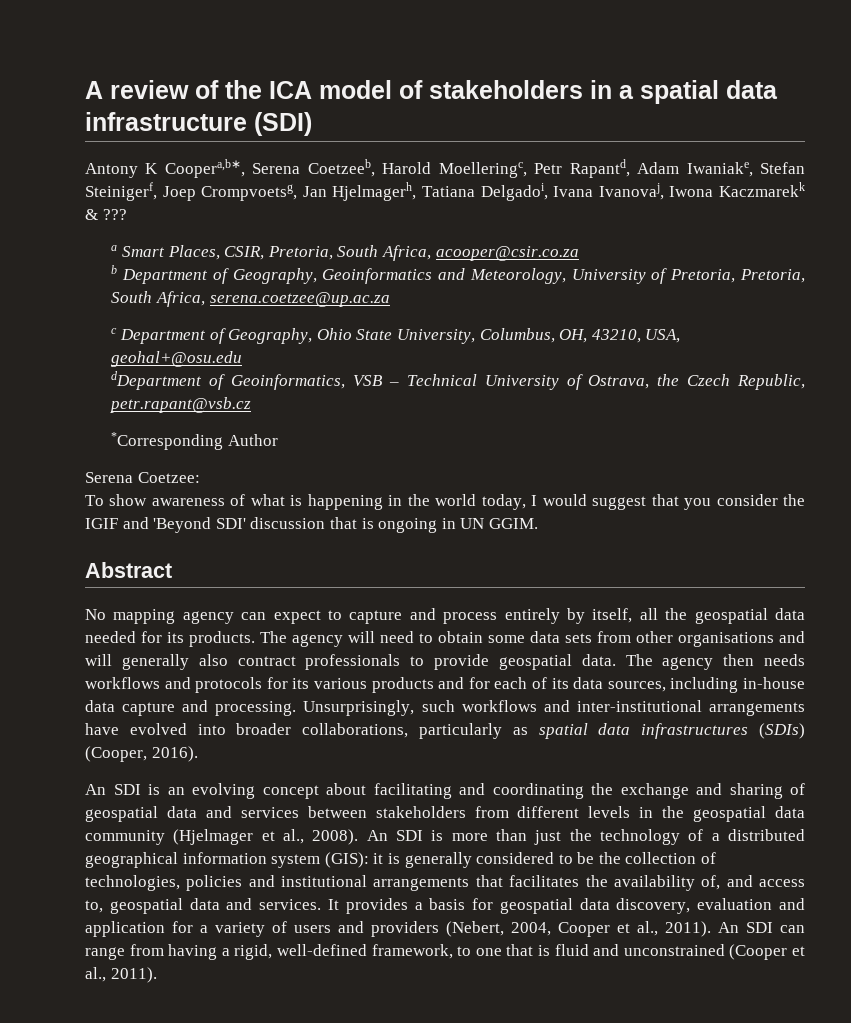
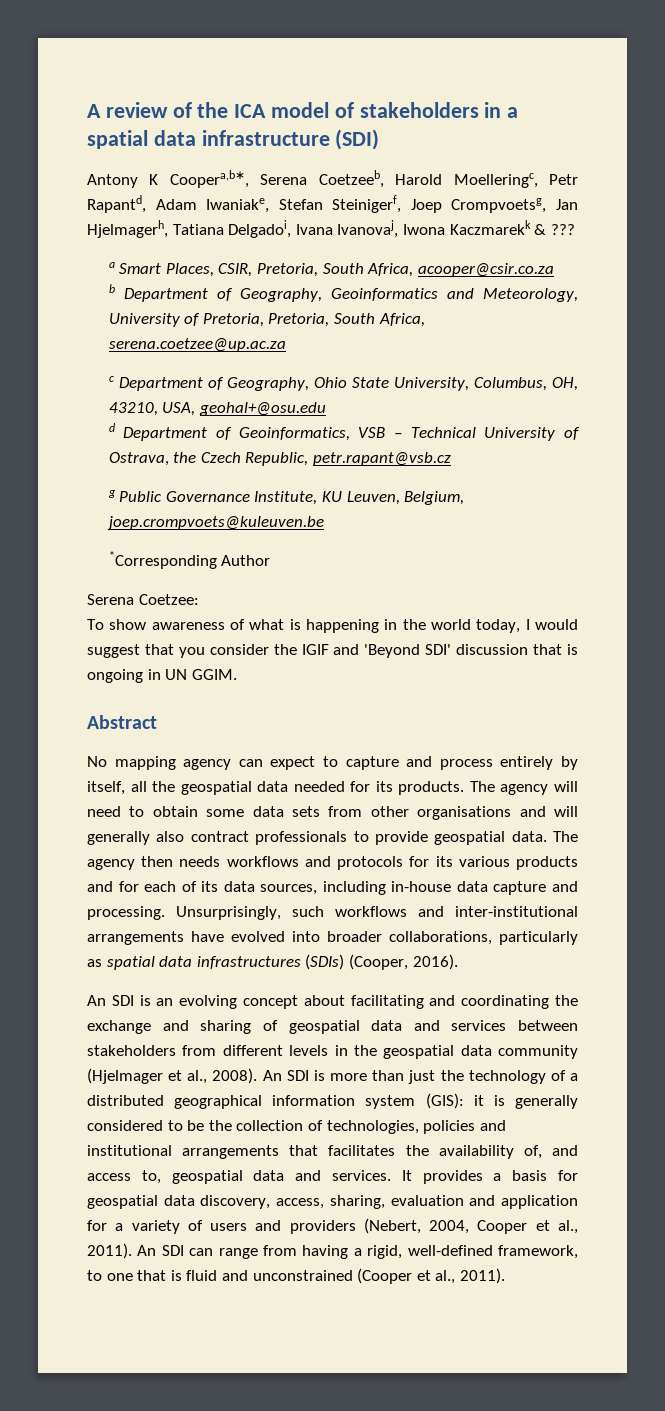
[111,371,203,390] dDepartment -> [108,423,208,441] d Department
(252, 405) none -> [107,490,465,505] [106,516,324,530] // g Public Governance Institute, KU Leuven, Belgium, joep.crompvoets@kuleuven.be
(691, 906) none -> [276,1195,385,1209] access, sharing,

